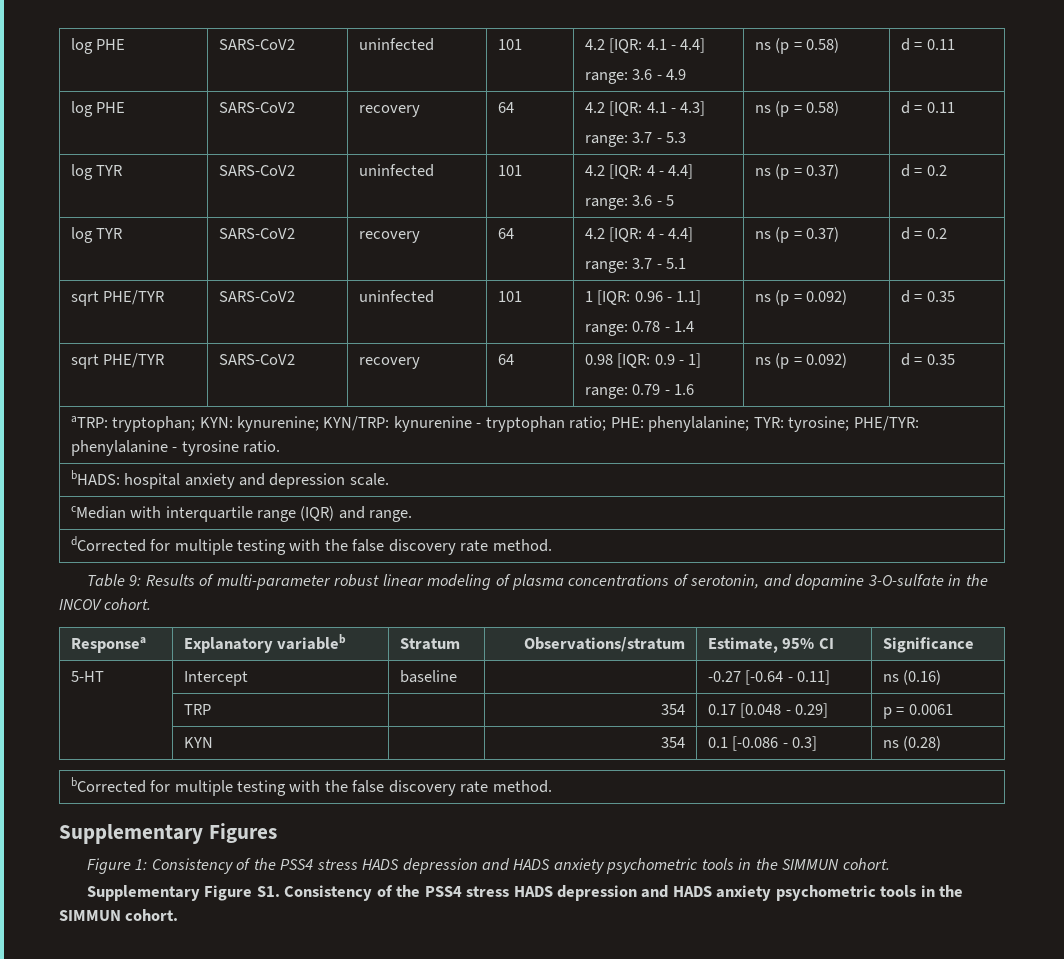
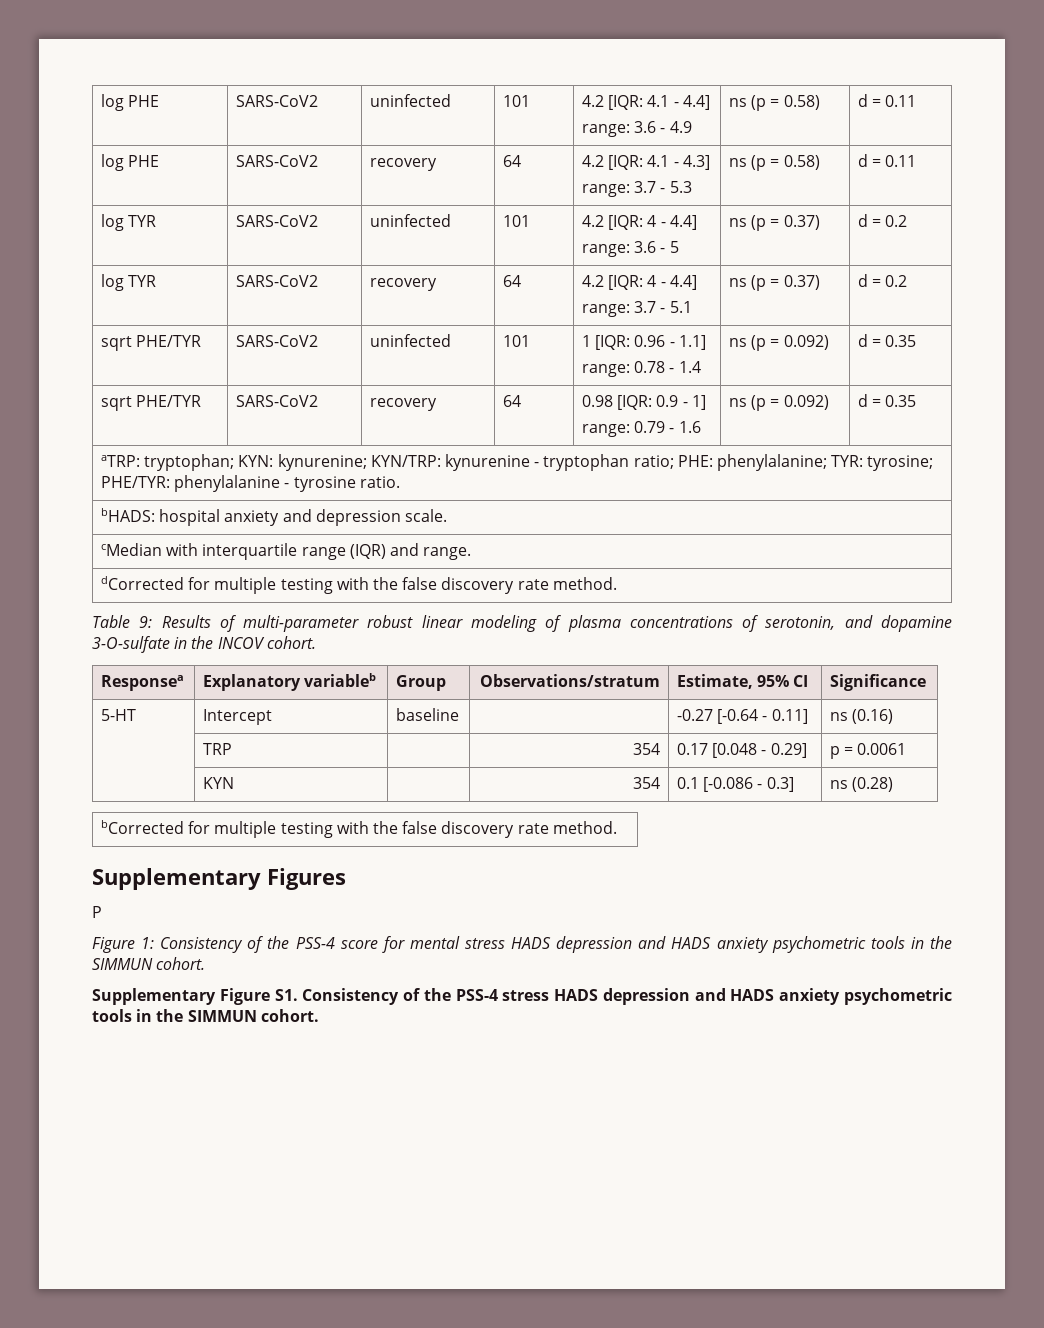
[399,638,460,650] Stratum -> [396,675,447,691] Group
(277, 833) none -> [92,906,102,918] // P
[280,859,314,870] PSS4 -> [295,936,460,953] PSS-4 score for mental
[424,886,462,897] PSS4 -> [455,989,498,1001] PSS-4

